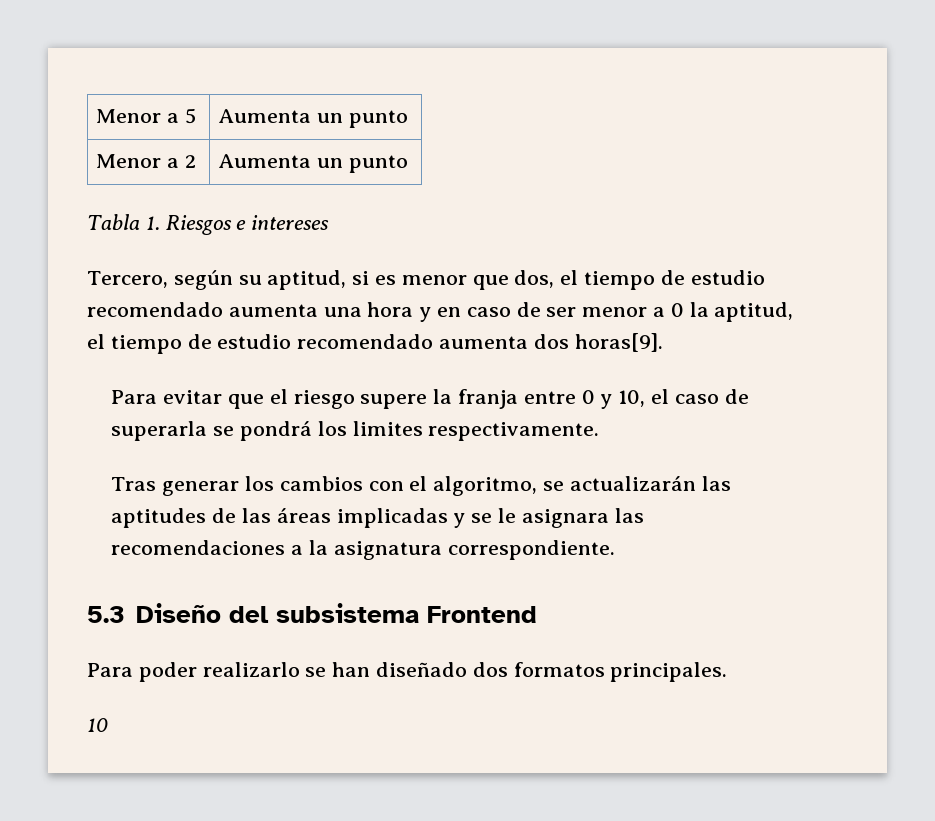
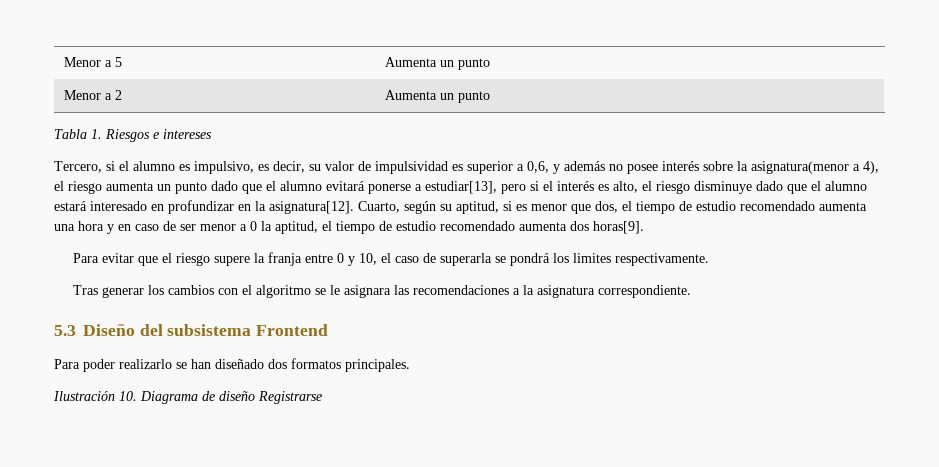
(168, 279) none -> [106,161,879,174] [54,181,867,194] [54,200,400,214] si el alumno es impulsivo, es decir, su valor de impulsividad es superior a 0,6, y además no posee interés sobre la asignatura(menor a 4), el riesgo aumenta un punto dado que el alumno evitará ponerse a estudiar[13], pero si el interés es alto, el riesgo disminuye dado que el alumno estará interesado en profundizar en la asignatura[12]. Cuarto,
[433,476,731,496] [111,508,466,528] algoritmo, se actualizarán las aptitudes de las áreas implicadas y -> [256,285,312,298] algoritmo
[87,718,108,732] 10 -> [53,391,322,404] Ilustración 10. Diagrama de diseño Registrarse

